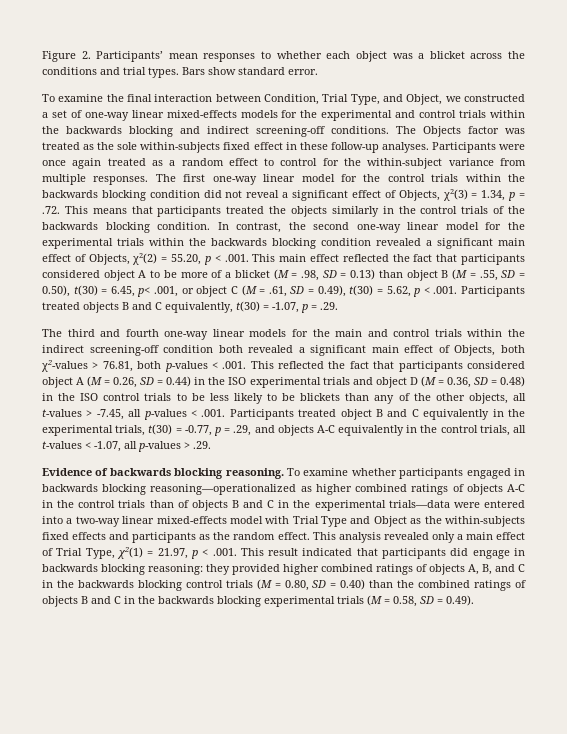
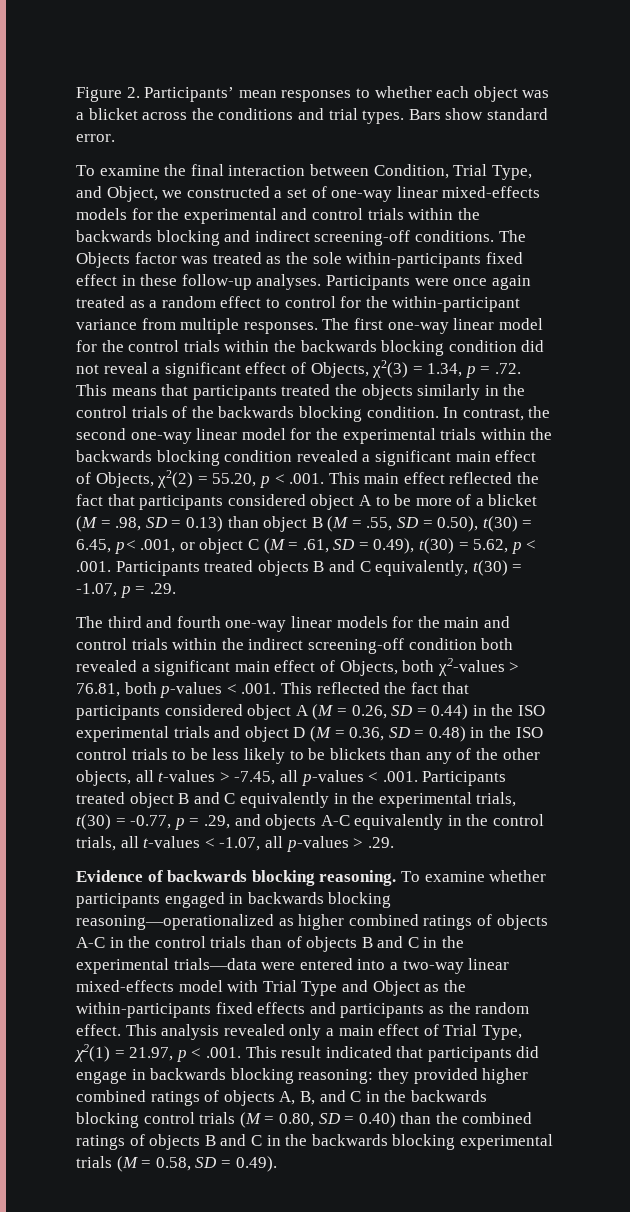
[140,142,221,153] within-subjects -> [346,252,482,268] within-participants
[367,158,443,169] within-subject -> [392,296,521,312] within-participant
[444,516,525,527] within-subjects -> [76,1002,211,1018] within-participants

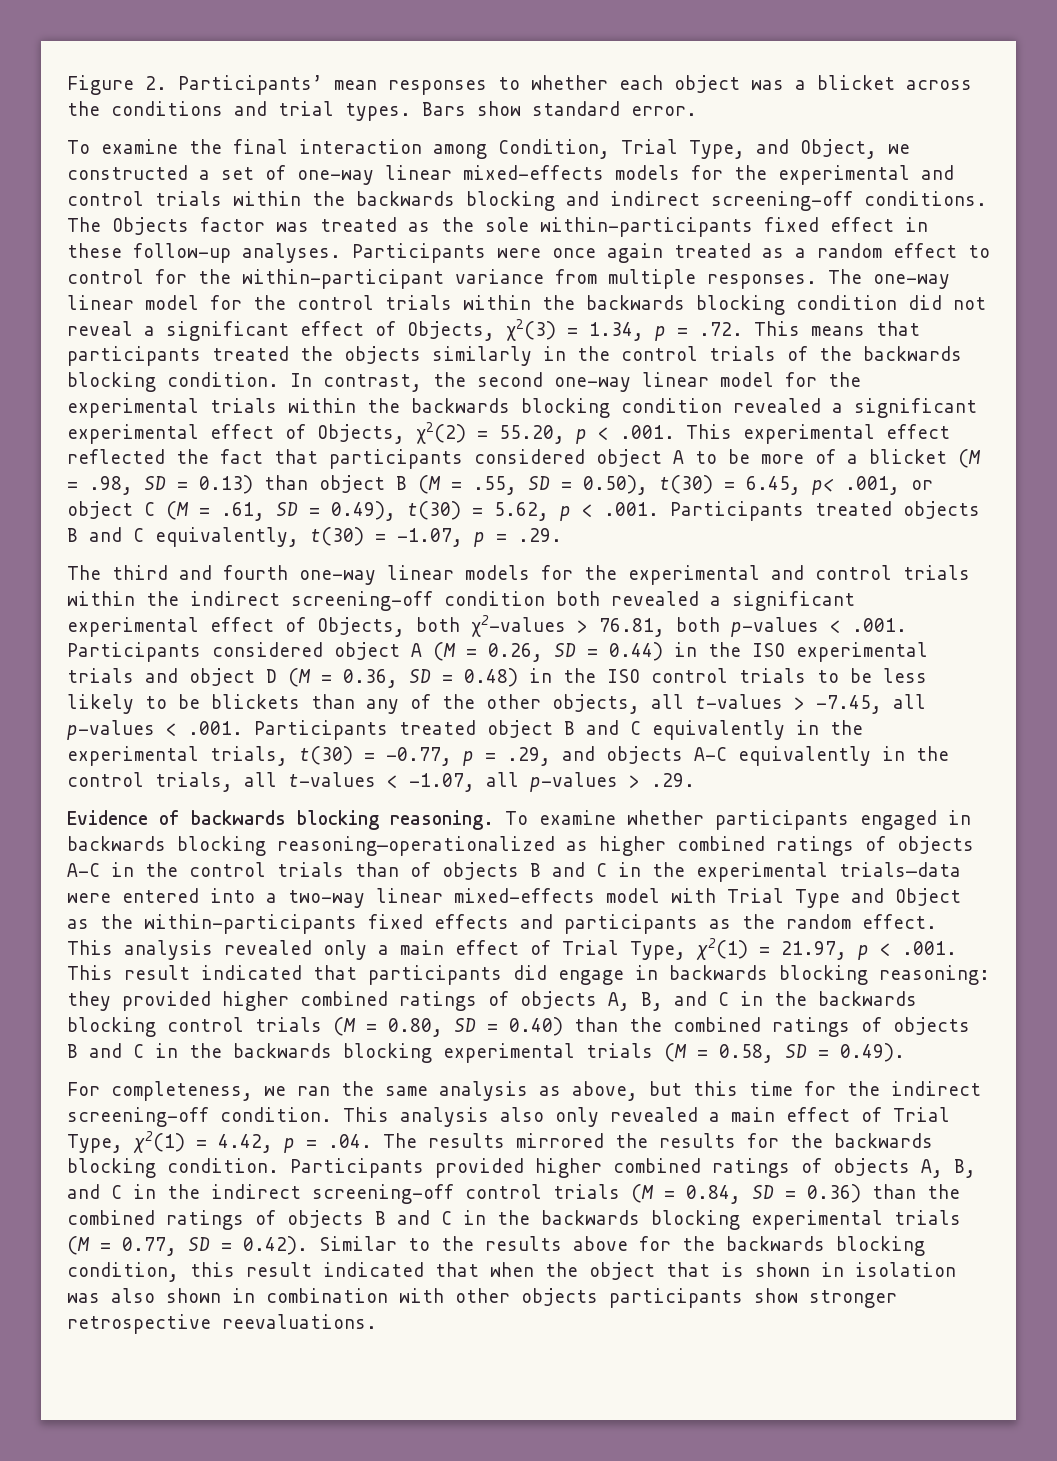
[309,164,369,176] between -> [433,144,487,159] among
[353,318,383,330] first -> (862, 276) none
[455,451,491,462] main -> [67,424,199,444] experimental
[364,473,400,484] main -> [743,424,875,444] experimental
[444,617,480,628] main -> [628,565,760,585] experimental
[234,661,270,672] main -> [67,617,199,637] experimental
[280,682,470,694] [76,705,160,720] This reflected the fact that participants -> [67,642,201,662] Participants
(277, 1164) none -> [67,1081,981,1101] [67,1107,950,1127] [67,1131,933,1154] [67,1158,976,1178] [67,1184,960,1204] [67,1210,961,1230] [67,1236,925,1256] [67,1262,956,1282] [67,1288,897,1308] [67,1314,377,1334] // For completeness, we ran the same analysis as above, but this time for the indirect screening-off condition. This analysis also only revealed a main effect of Trial Type, χ2(1) = 4.42, p = .04. The results mirrored the results for the backwards blocking condition. Participants provided higher combined ratings of objects A, B, and C in the indirect screening-off control trials (M = 0.84, SD = 0.36) than the combined ratings of objects B and C in the backwards blocking experimental trials (M = 0.77, SD = 0.42). Similar to the results above for the backwards blocking condition, this result indicated that when the object that is shown in isolation was also shown in combination with other objects participants show stronger retrospective reevaluations.

